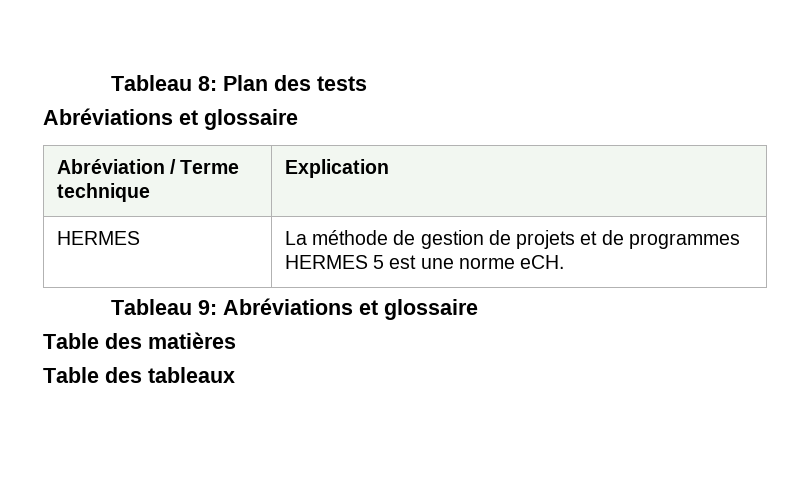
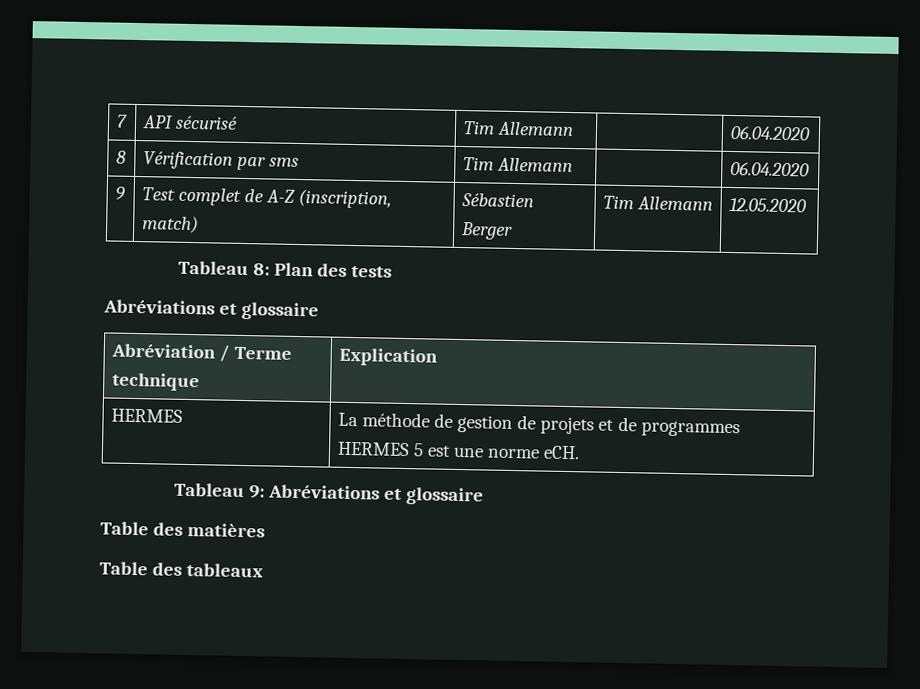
(111, 83) none -> [115,114,128,128] [141,115,238,130] [462,121,574,137] [729,125,811,141] [115,150,126,164] [142,151,299,171] [462,157,573,173] [729,161,810,177] [114,186,125,200] [141,187,393,209] [141,215,199,234] [460,192,534,208] [459,221,513,240] [602,195,713,211] [728,197,807,213] 7 | API sécurisé | Tim Allemann | | 06.04.2020 // 8 | Vérification par sms | Tim Allemann | | 06.04.2020 // 9 | Test complet de A-Z (inscription, match) | Sébastien Berger | Tim Allemann | 12.05.2020 //

